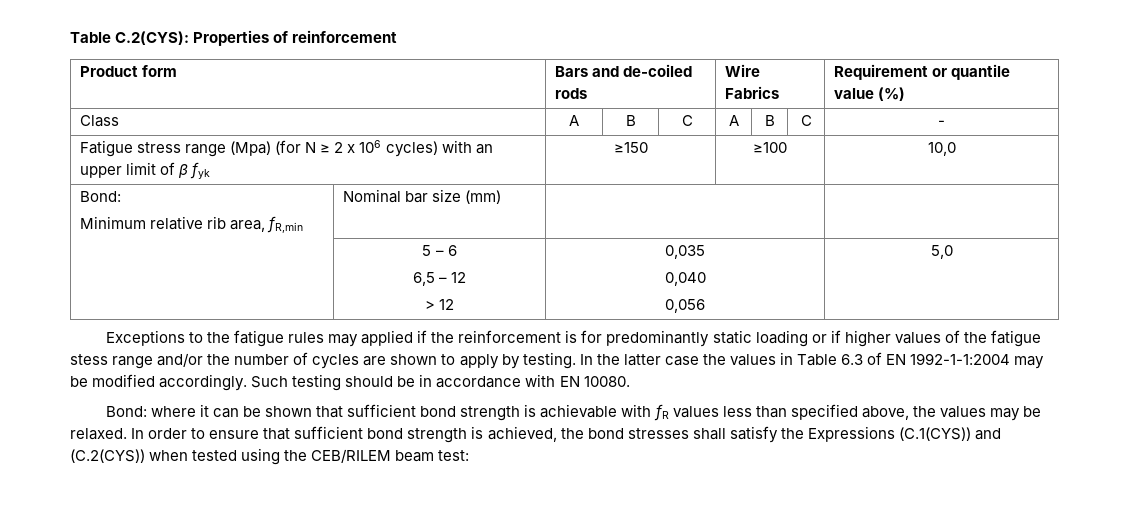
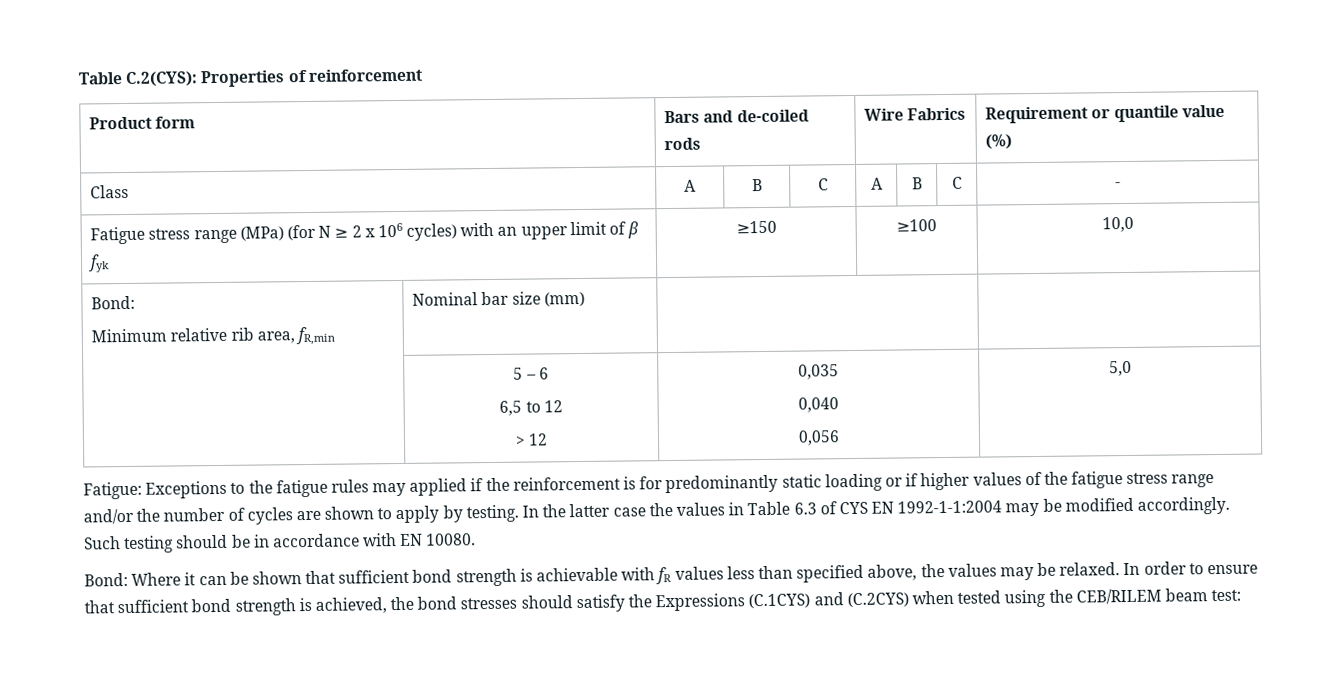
[230,141,272,156] (Mpa) -> [239,226,284,241] (MPa)
[439,277,447,283] – -> [525,401,541,413] to
(953, 252) none -> [83,481,142,500] Fatigue:
[70,354,108,365] stess -> [1126,472,1169,485] stress
(883, 358) none -> [838,501,868,515] CYS
[150,406,196,417] where -> [131,572,182,586] Where
[692,428,726,440] shall -> [520,595,573,609] should
[898,427,1001,441] [70,449,145,463] (C.1(CYS)) and (C.2(CYS)) -> [748,592,909,609] (C.1CYS) and (C.2CYS)

